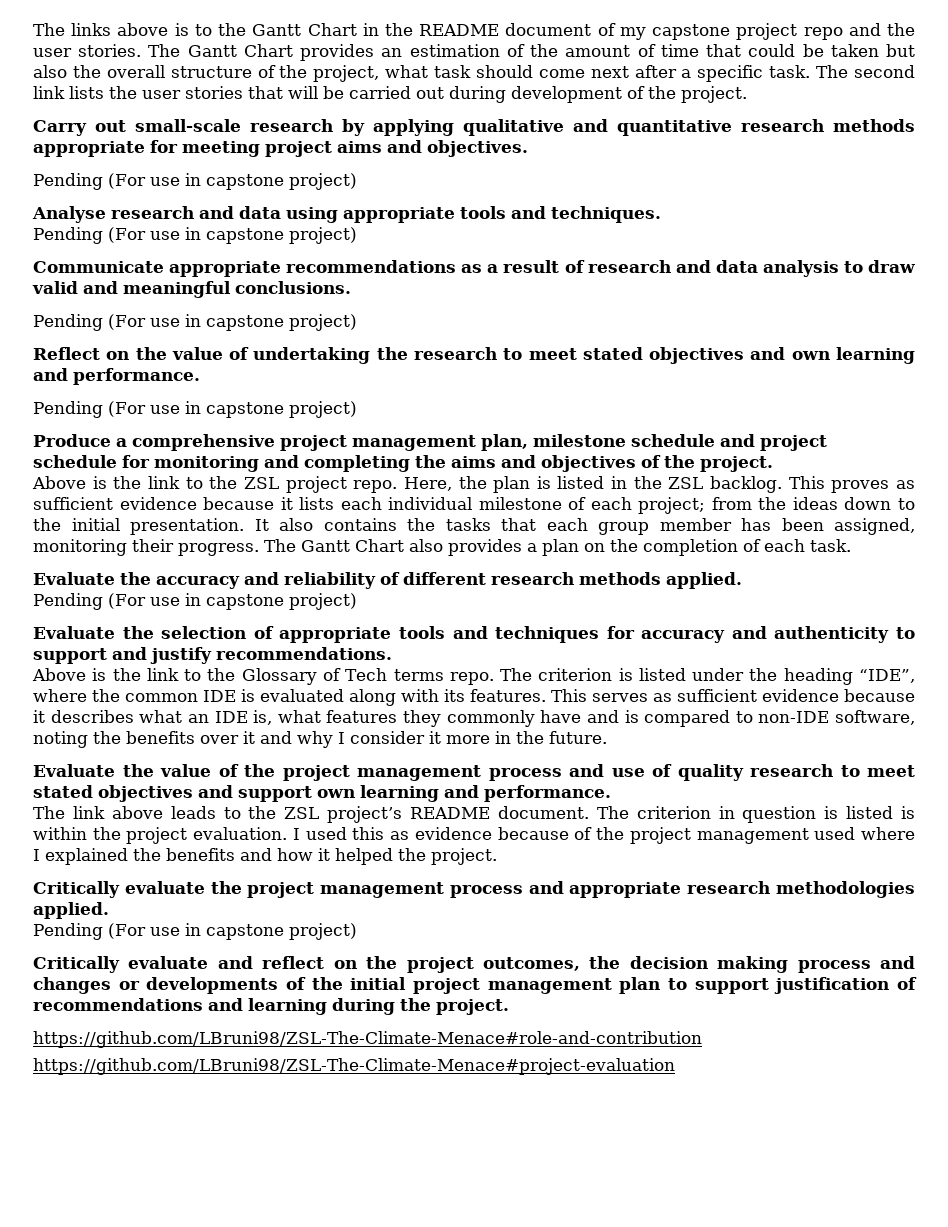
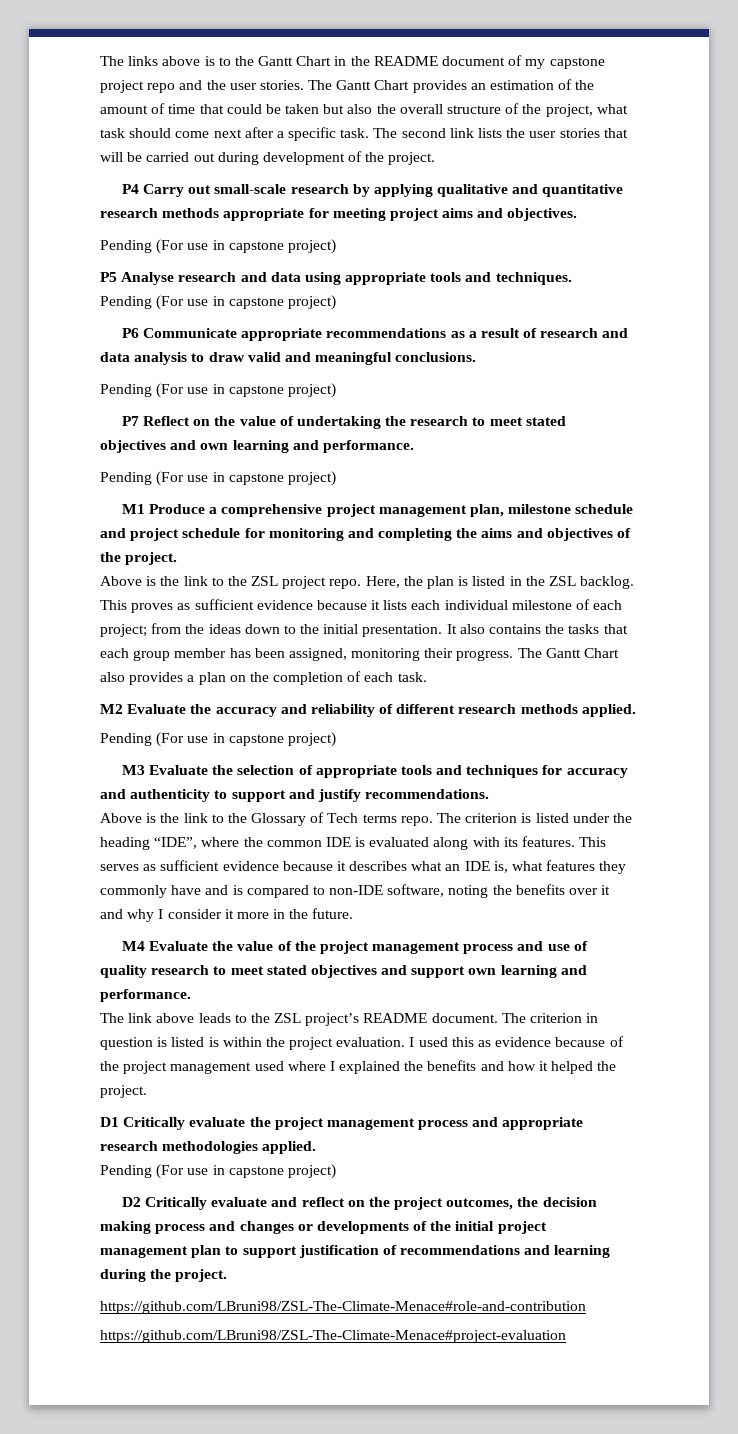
(747, 94) none -> [121,184,139,194] P4
(357, 181) none -> [100,272,117,282] P5
(357, 235) none -> [121,328,139,338] P6
(357, 322) none -> [121,416,139,426] P7
(357, 409) none -> [121,504,145,514] M1
(851, 545) none -> [100,704,123,714] M2
(357, 601) none -> [121,765,145,775] M3
(607, 737) none -> [121,941,145,951] M4
(497, 856) none -> [100,1117,119,1127] D1
(357, 931) none -> [121,1197,141,1207] D2

